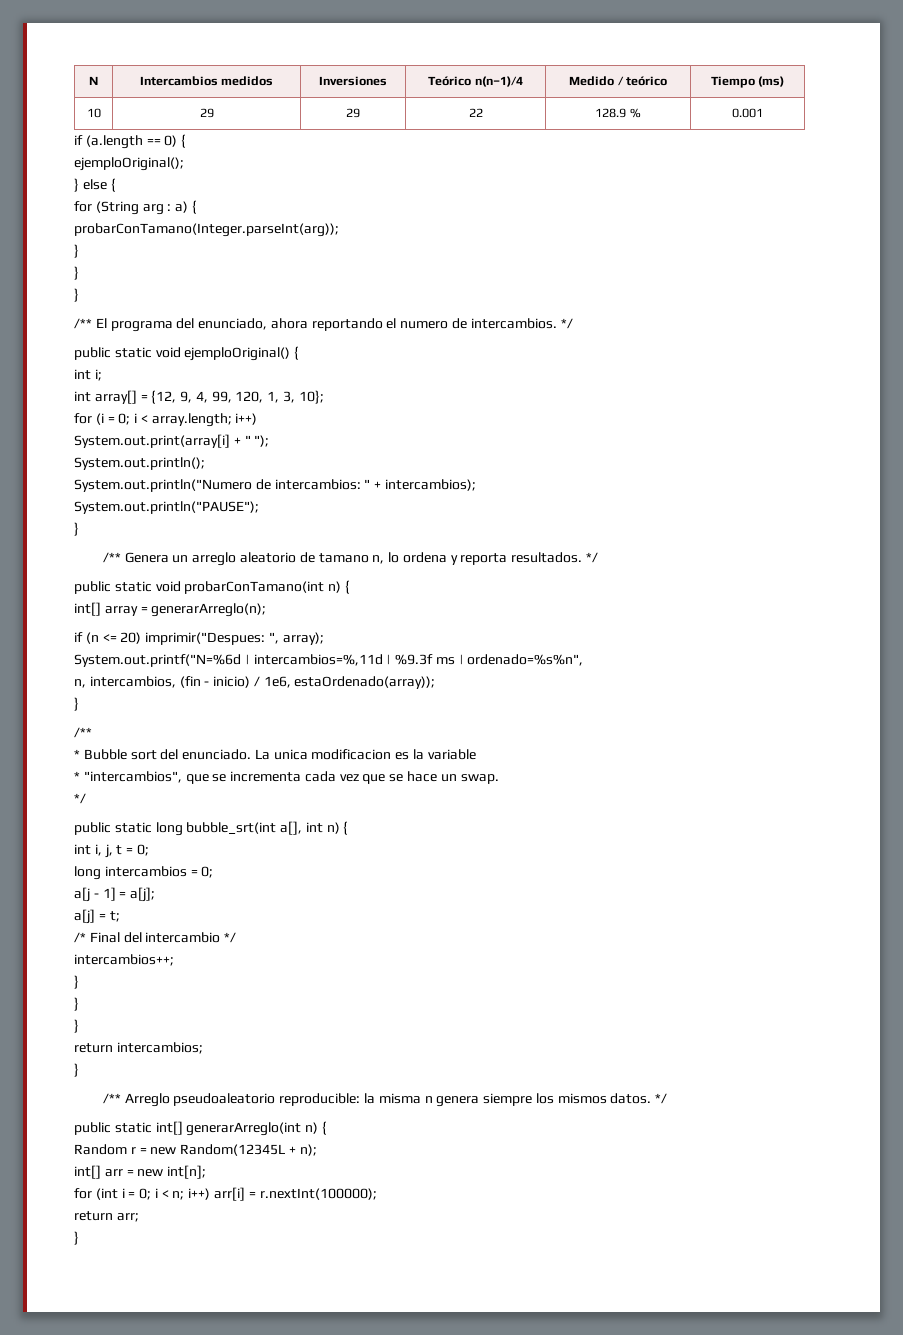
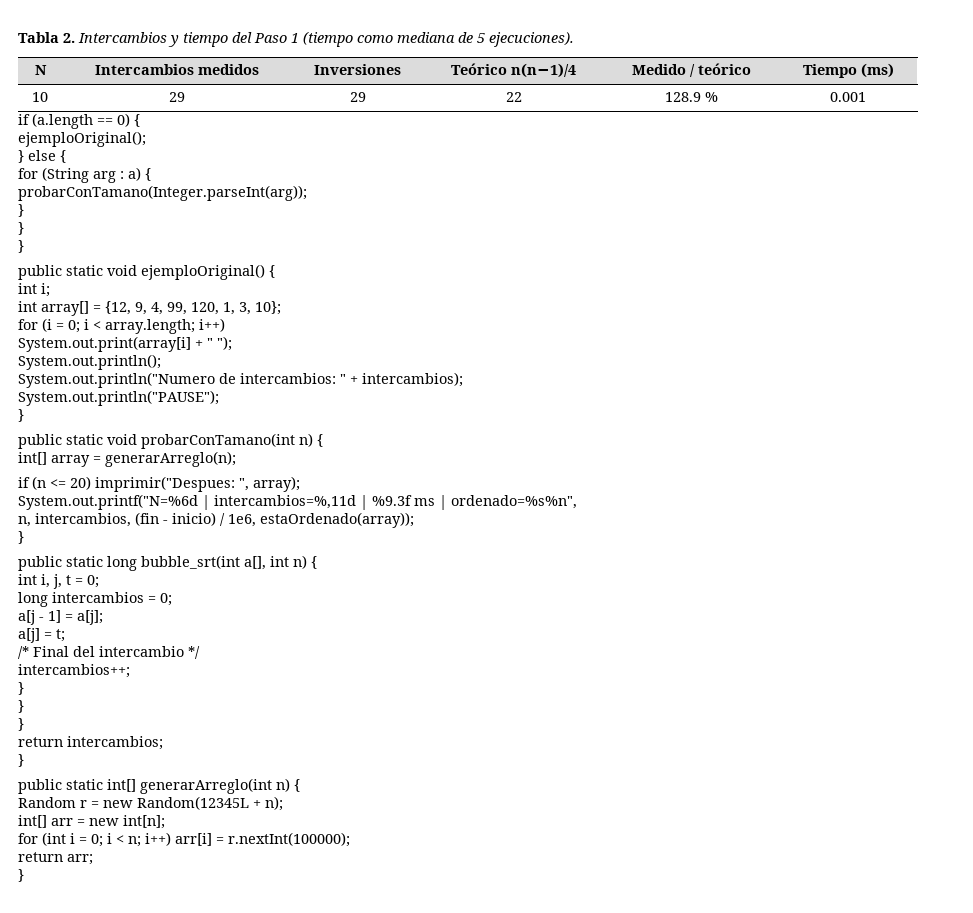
(89, 80) none -> [18,31,574,47] Tabla 2. Intercambios y tiempo del Paso 1 (tiempo como mediana de 5 ejecuciones). //
[74,318,573,332] // /** El programa del enunciado, ahora reportando el numero de intercambios. */ -> (24, 246) none
[102,552,598,566] // /** Genera un arreglo aleatorio de tamano n, lo ordena y reporta resultados. */ -> (24, 415) none
[74,727,92,738] [74,749,476,760] [74,771,499,784] [74,793,86,804] // /** // * Bubble sort del enunciado. La unica modificacion es la variable // * "intercambios", que se incrementa cada vez que se hace un swap. // */ -> (24, 537) none
[102,1093,668,1107] // /** Arreglo pseudoaleatorio reproducible: la misma n genera siempre los mismos datos. */ -> (24, 760) none

